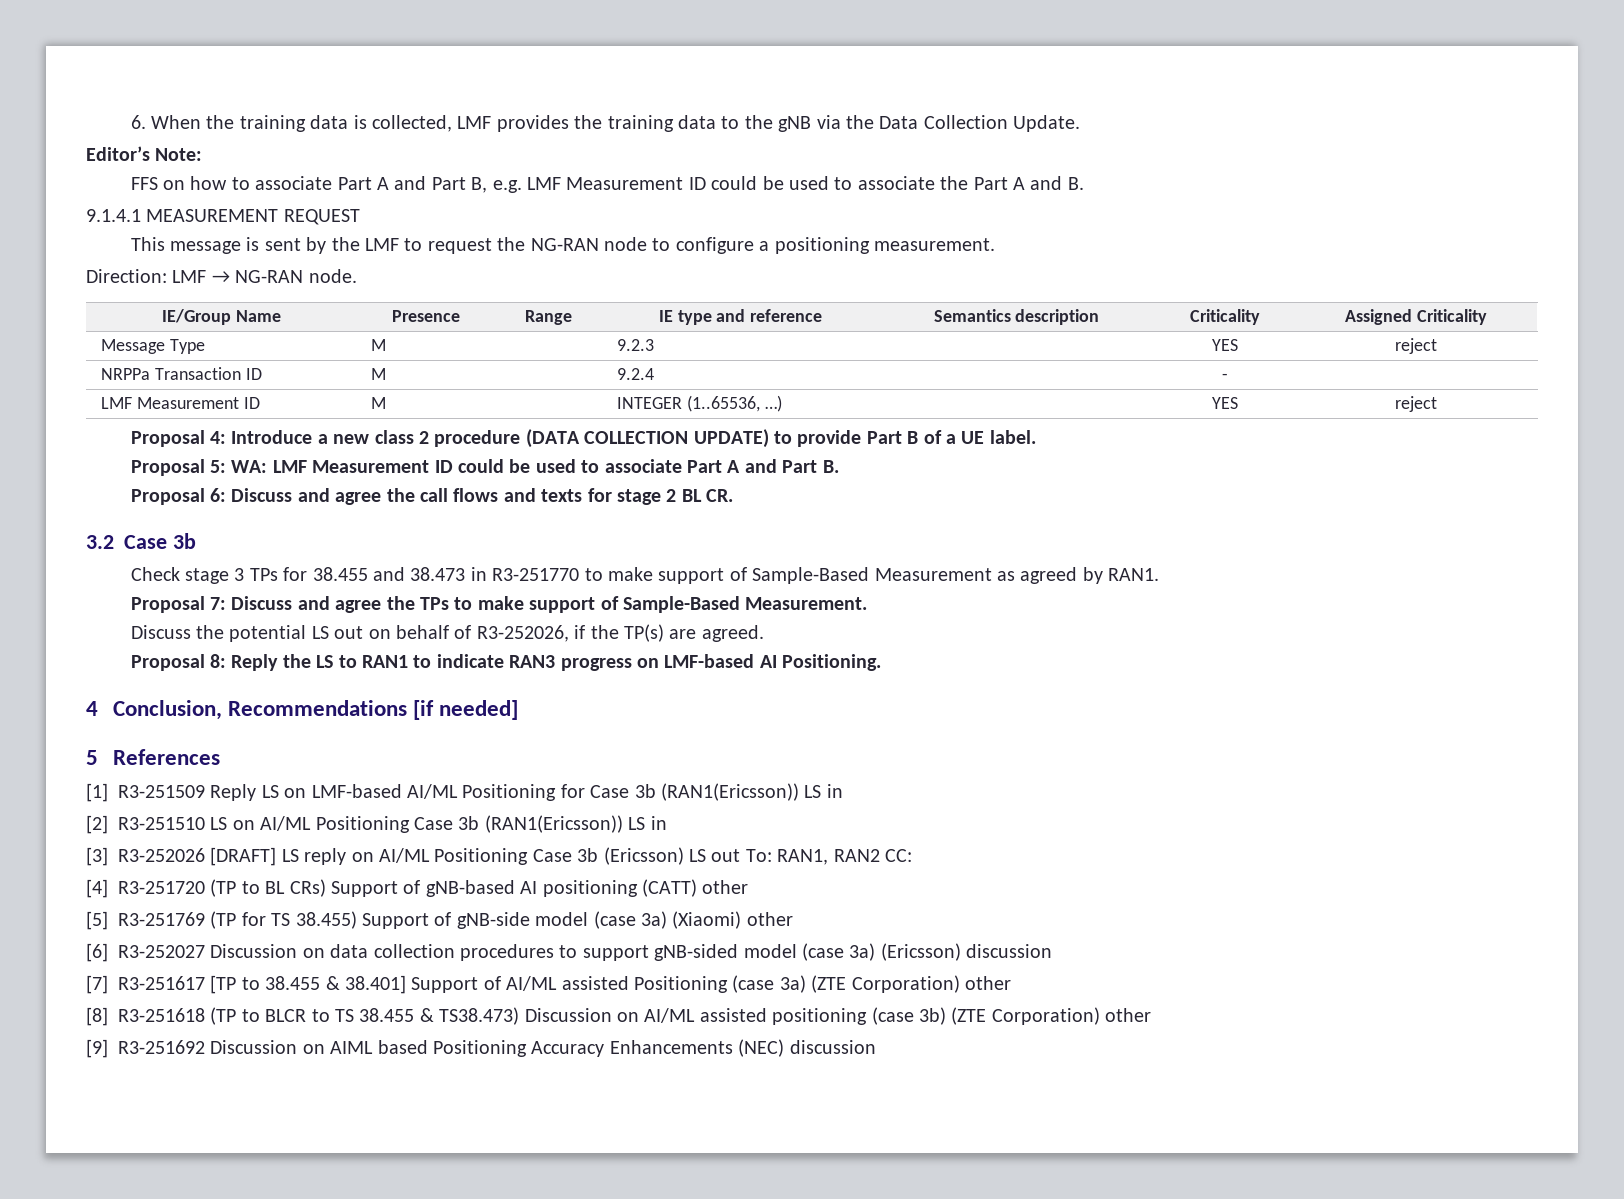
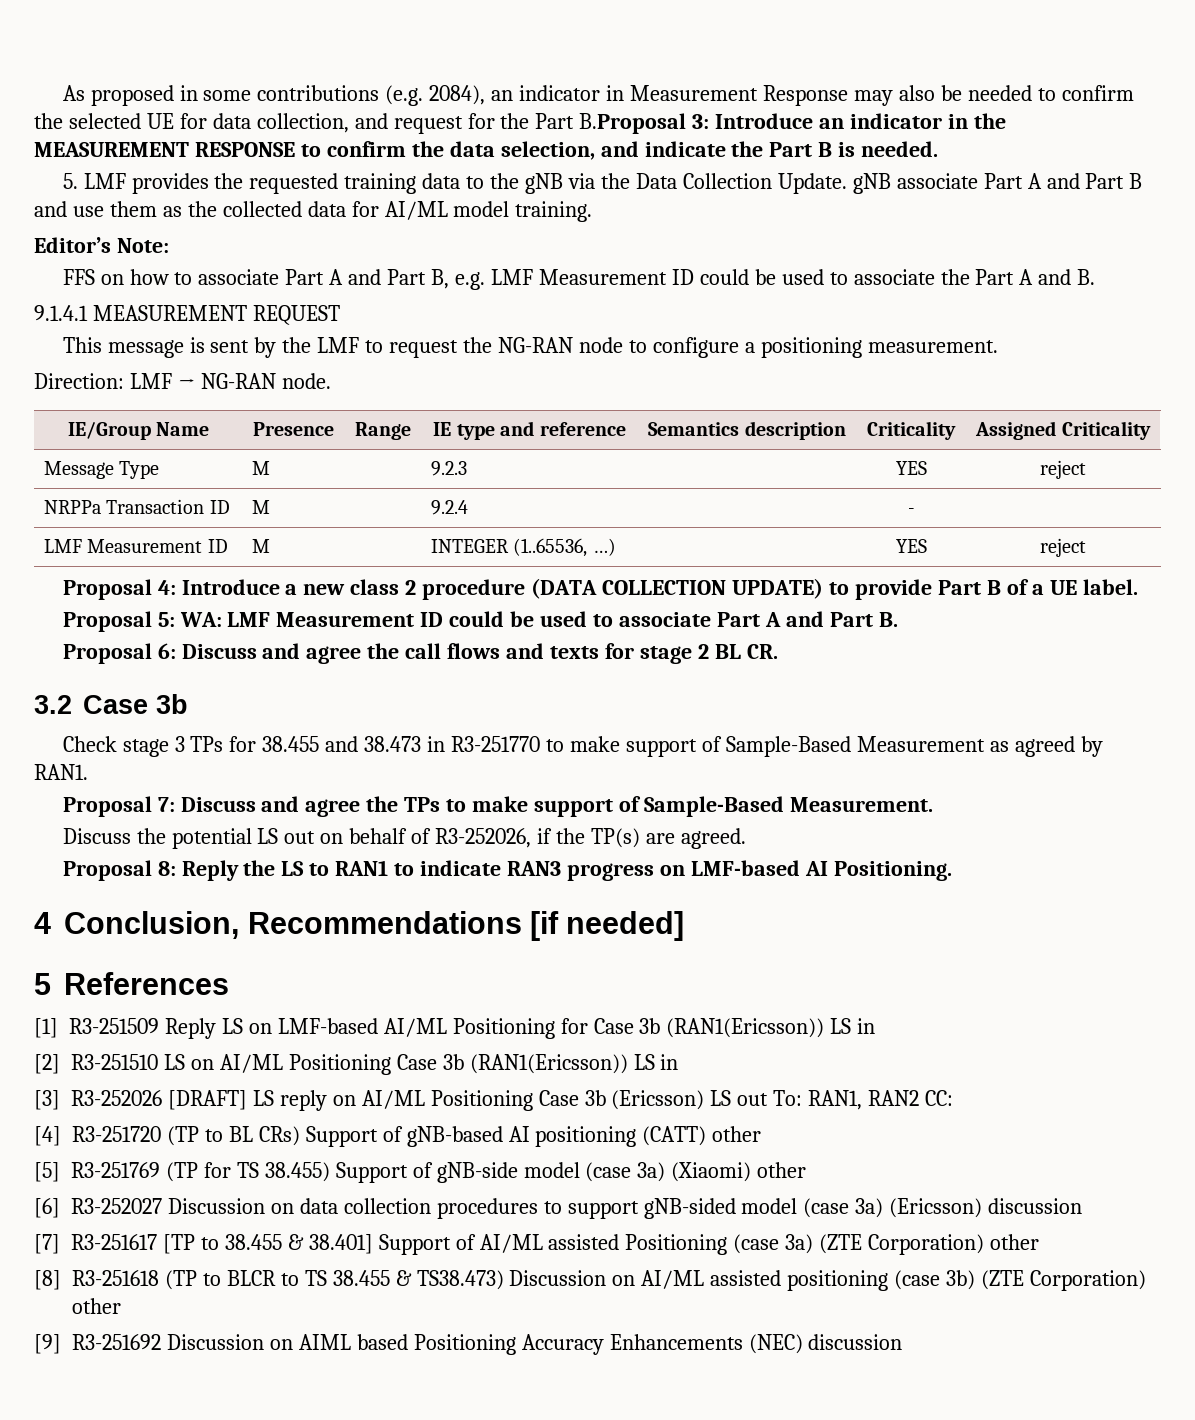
[130,115,452,132] 6. When the training data is collected, -> [62,85,1134,106] [34,113,1006,134] [34,141,939,160] [62,173,78,189] As proposed in some contributions (e.g. 2084), an indicator in Measurement Response may also be needed to confirm the selected UE for data collection, and request for the Part B.Proposal 3: Introduce an indicator in the MEASUREMENT RESPONSE to confirm the data selection, and indicate the Part B is needed. // 5.
(603, 122) none -> [249,173,339,194] requested
(1081, 123) none -> [852,173,1143,194] [34,201,593,222] gNB associate Part A and Part B and use them as the collected data for AI/ML model training.

